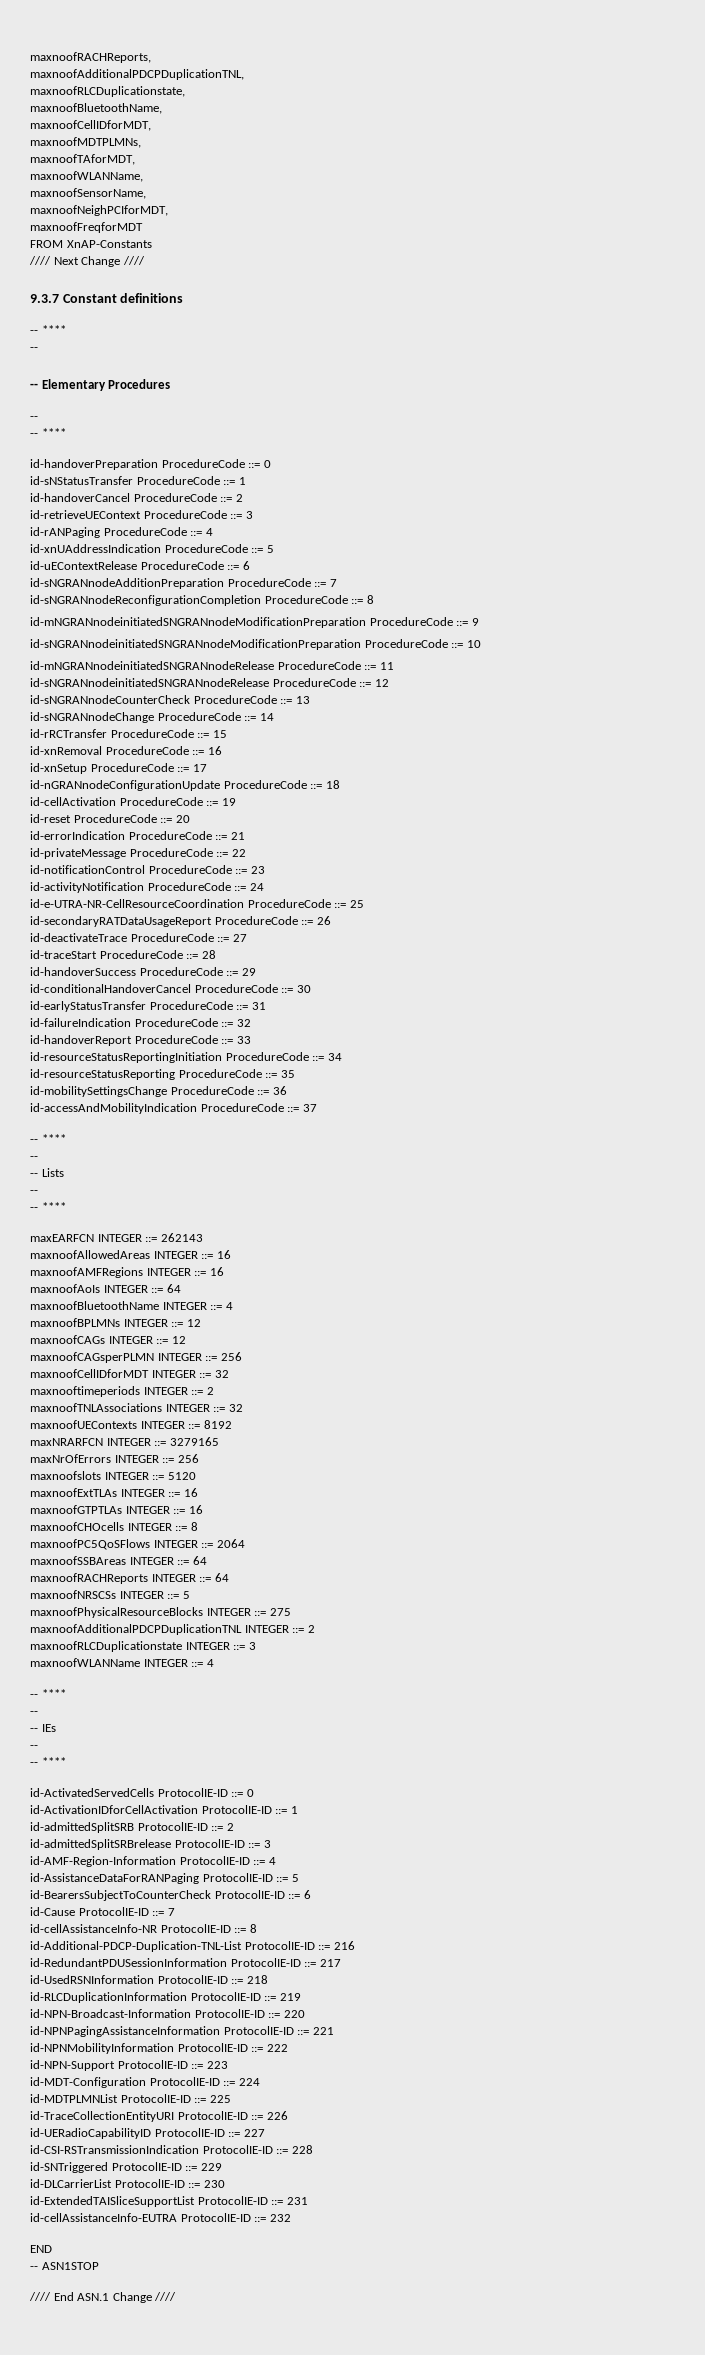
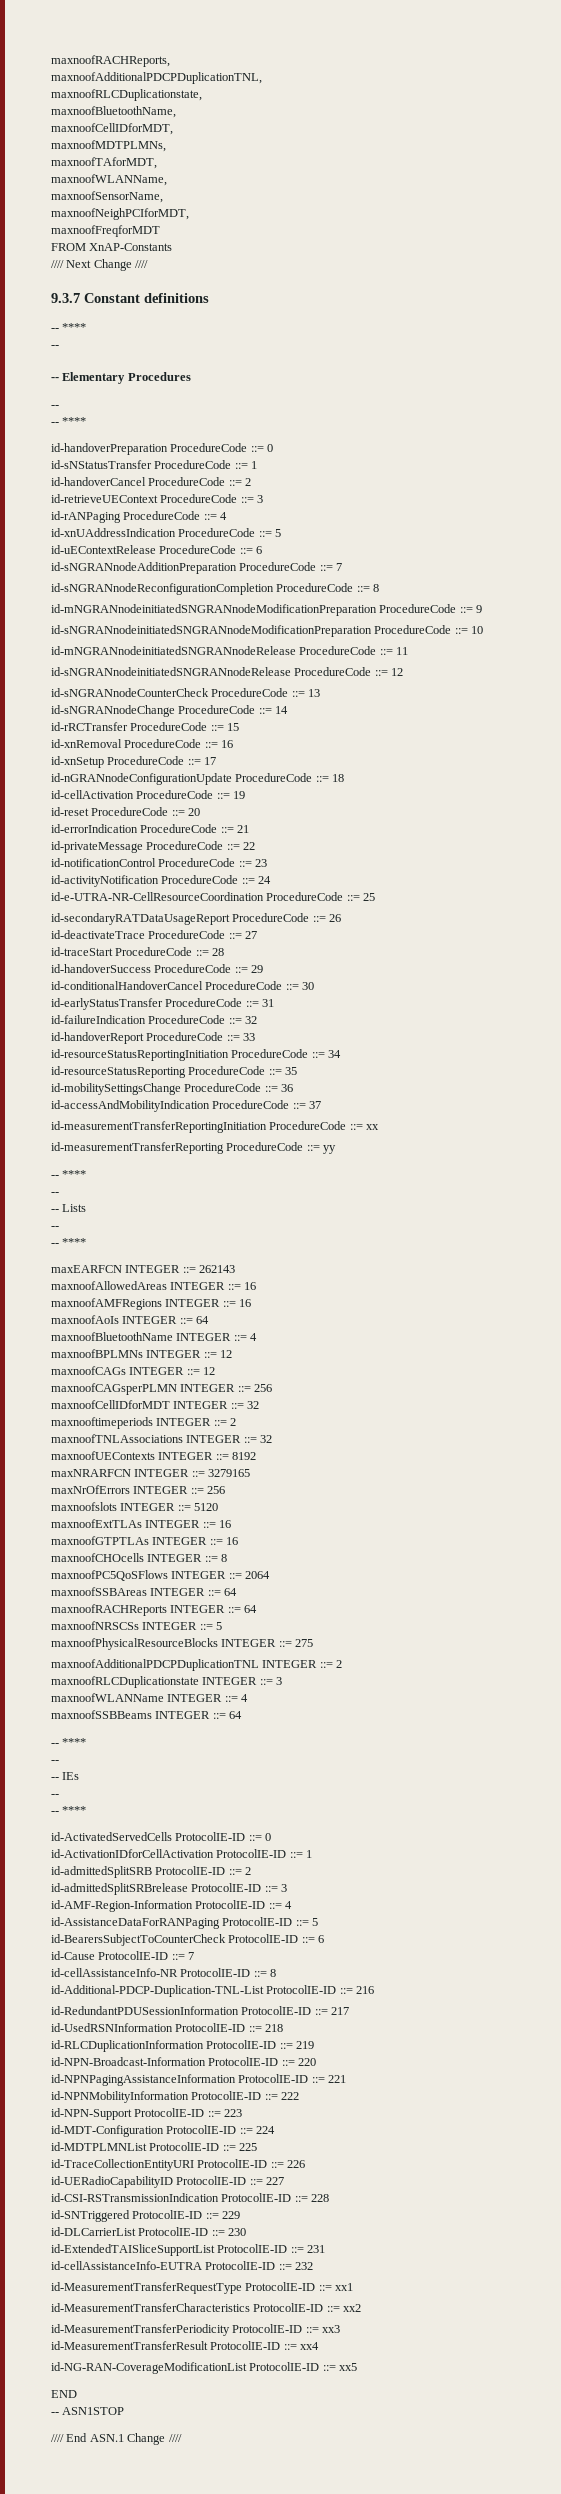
(317, 1108) none -> [51,1121,380,1133] [51,1142,337,1154] // id-measurementTransferReportingInitiation ProcedureCode ::= xx // id-measurementTransferReporting ProcedureCode ::= yy
(214, 1663) none -> [51,1710,243,1719] // maxnoofSSBBeams INTEGER ::= 64
(291, 2218) none -> [51,2282,354,2294] [51,2303,362,2312] [51,2324,341,2336] [51,2341,320,2350] [51,2362,358,2374] // id-MeasurementTransferRequestType ProtocolIE-ID ::= xx1 // id-MeasurementTransferCharacteristics ProtocolIE-ID ::= xx2 // id-MeasurementTransferPeriodicity ProtocolIE-ID ::= xx3 // id-MeasurementTransferResult ProtocolIE-ID ::= xx4 // id-NG-RAN-CoverageModificationList ProtocolIE-ID ::= xx5

